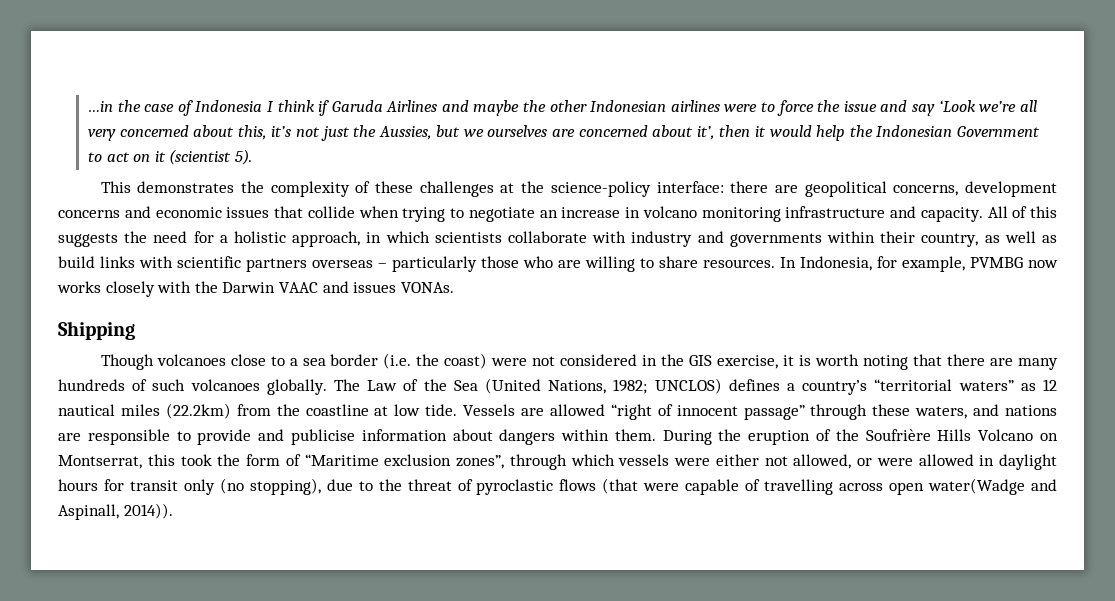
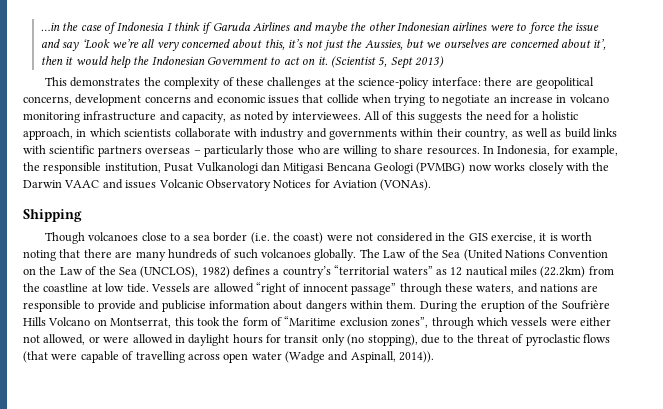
[154,149,252,165] it (scientist 5). -> [317,56,445,69] it. (Scientist 5, Sept 2013)
[920,207,983,222] capacity. -> [182,111,361,123] capacity, as noted by interviewees.
[970,257,1023,268] PVMBG -> [23,162,466,174] the responsible institution, Pusat Vulkanologi dan Mitigasi Bencana Geologi (PVMBG)
[400,282,454,293] VONAs. -> [158,179,432,191] Volcanic Observatory Notices for Aviation (VONAs).
[548,378,722,394] Nations, 1982; UNCLOS) -> [505,250,609,258] [23,266,230,278] Nations Convention on the Law of the Sea (UNCLOS), 1982)
[928,478,1026,495] water(Wadge -> [251,351,325,363] water (Wadge

